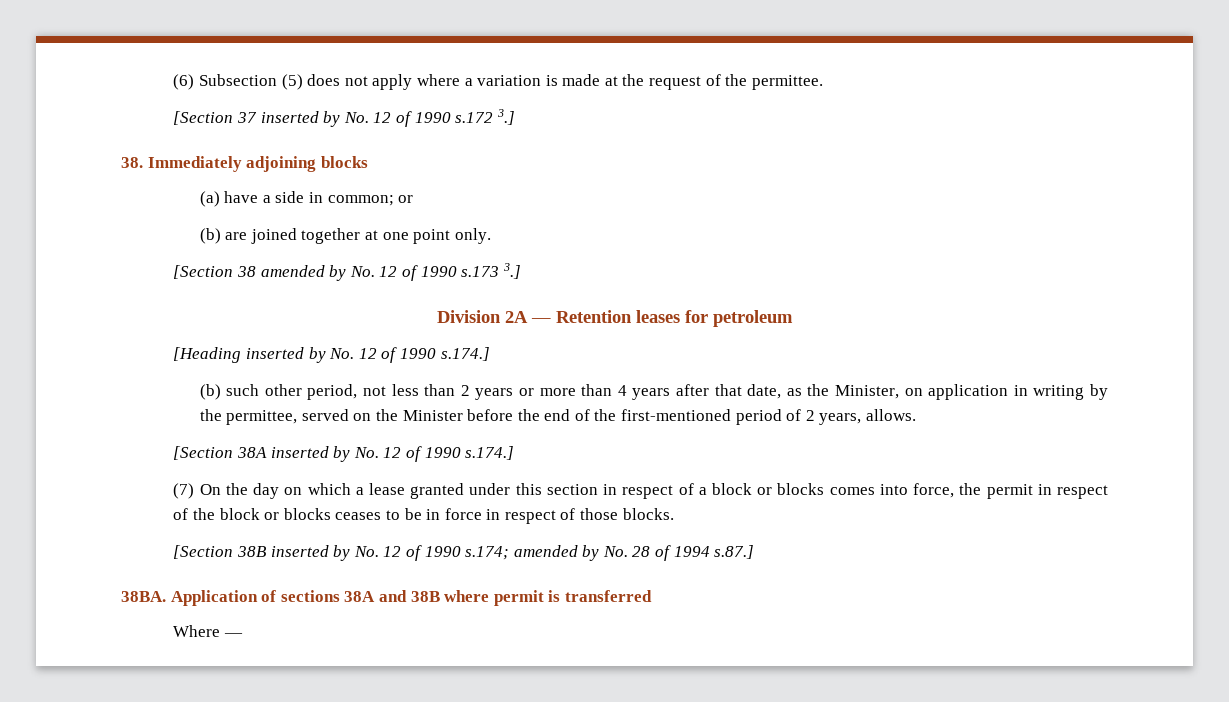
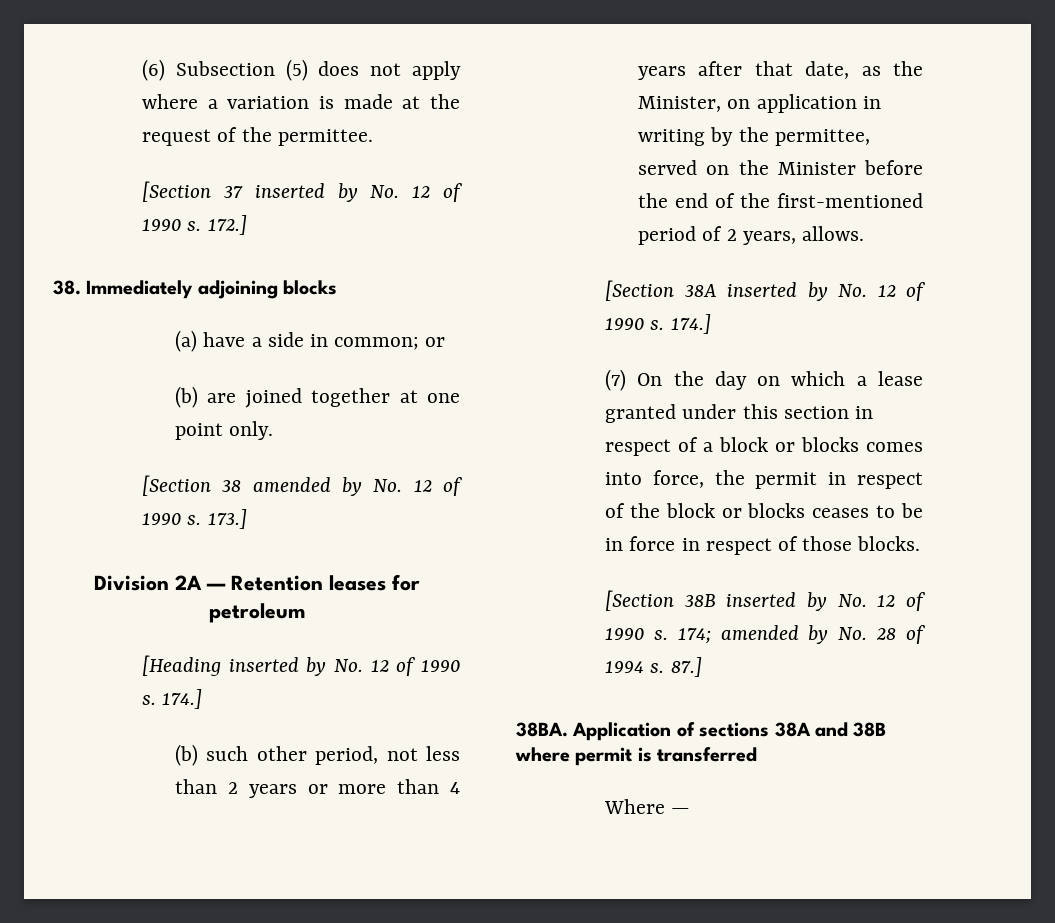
[455,109,515,125] s.172 3.] -> [187,215,247,235] s. 172.]
[461,263,521,279] s.173 3.] -> [187,509,247,529] s. 173.]
[440,347,490,361] s.174.] -> [142,689,203,709] s. 174.]
[465,446,515,460] s.174.] -> [650,314,711,334] s. 174.]
[465,546,510,560] s.174; -> [653,627,711,644] s. 174;
[714,545,755,559] s.87.] -> [650,657,702,677] s. 87.]

